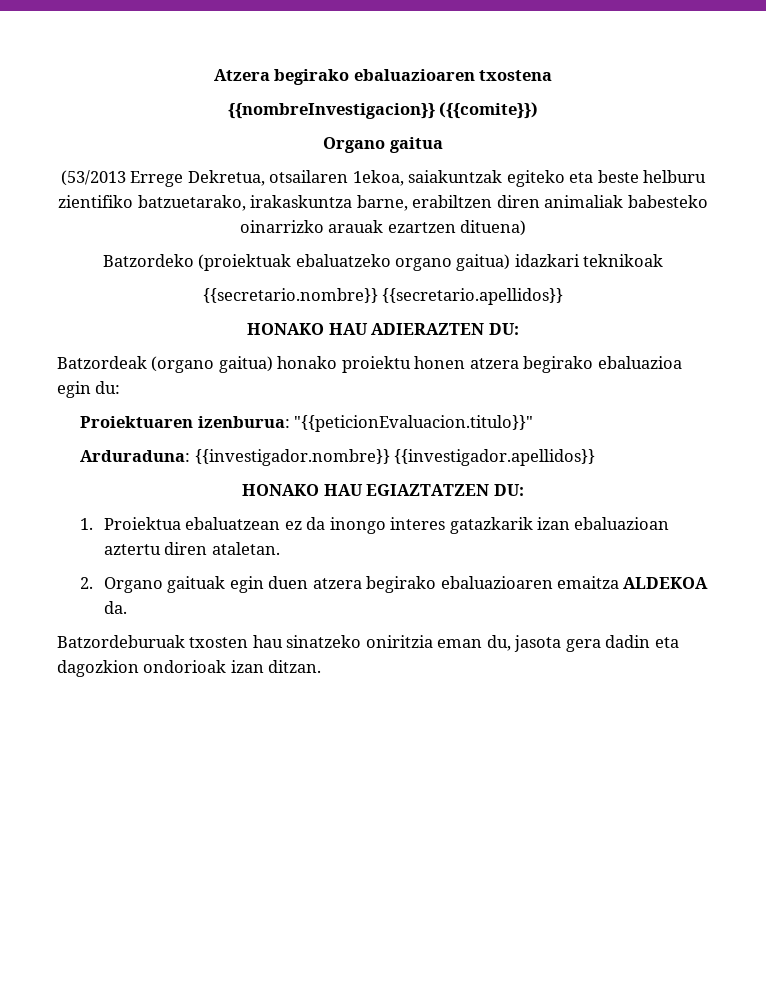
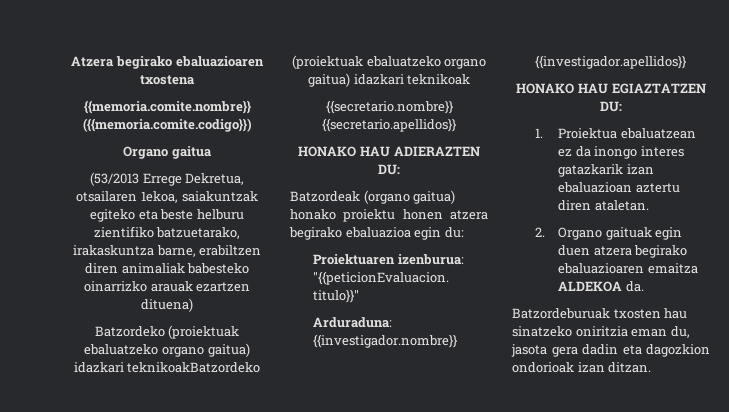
[227,102,539,119] {{nombreInvestigacion}} ({{comite}}) -> [83,100,251,114] [82,118,252,132] {{memoria.comite.nombre}} ({{memoria.comite.codigo}})
(580, 260) none -> [127,362,261,373] [291,55,487,69] [307,73,404,87] teknikoakBatzordeko (proiektuak ebaluatzeko organo gaitua) idazkari

